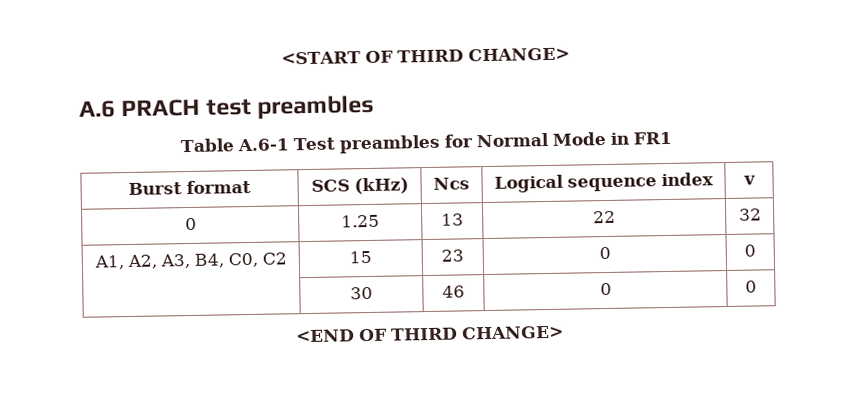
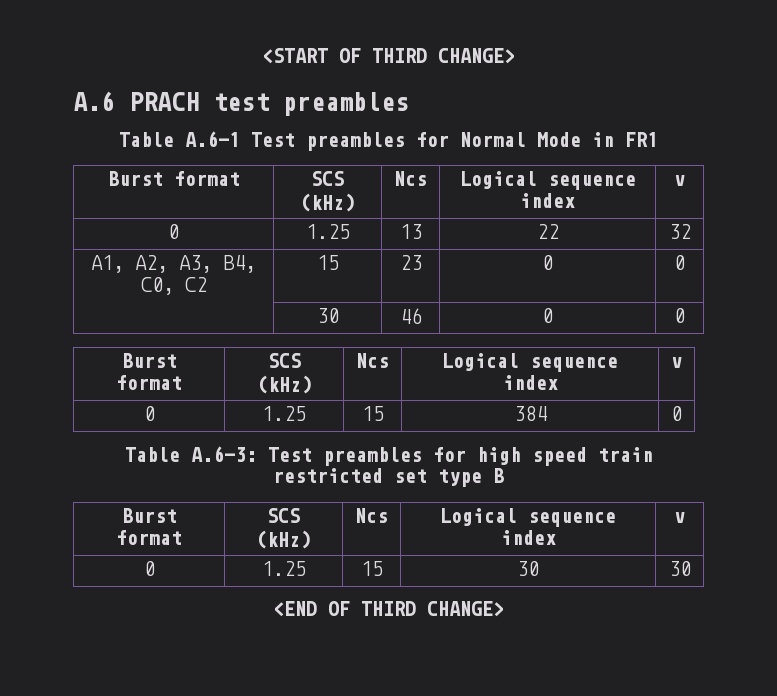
(757, 286) none -> [121,353,177,368] [116,375,182,390] [267,353,301,368] [256,375,312,394] [356,353,389,368] [442,353,618,372] [502,375,558,390] [671,357,682,368] [143,406,155,421] [262,406,306,421] [361,406,384,421] [513,406,547,421] [671,406,682,421] [124,446,653,466] [273,468,504,487] [121,508,177,523] [116,530,182,545] [267,508,300,523] [256,530,311,549] [355,508,388,523] [440,508,616,527] [500,530,556,545] [674,512,685,523] [143,561,155,576] [261,561,306,576] [360,561,383,576] [517,561,539,576] [668,561,691,576] // Burst format | SCS (kHz) | Ncs | Logical sequence index | v // 0 | 1.25 | 15 | 384 | 0 // Table A.6-3: Test preambles for high speed train restricted set type B // Burst format | SCS (kHz) | Ncs | Logical sequence index | v // 0 | 1.25 | 15 | 30 | 30

